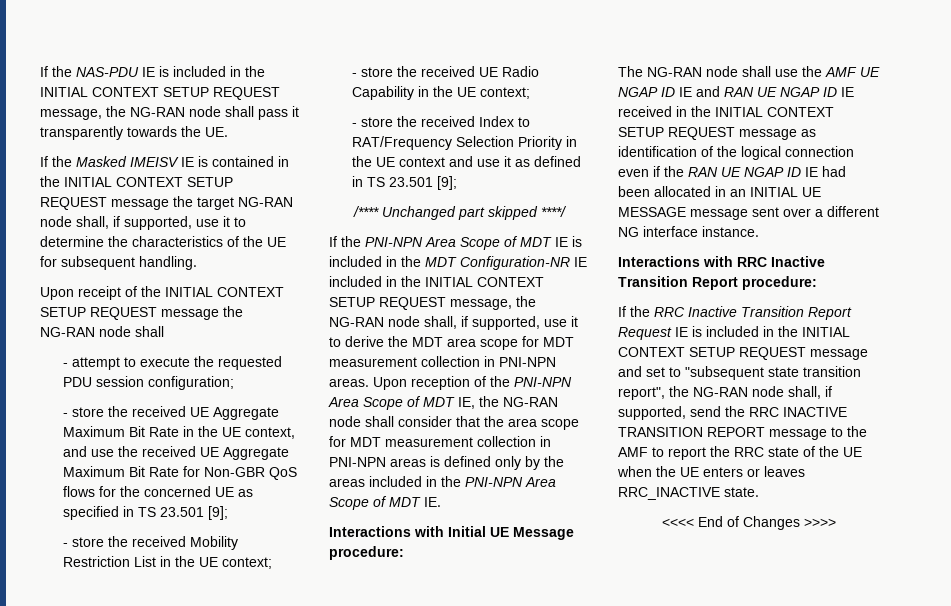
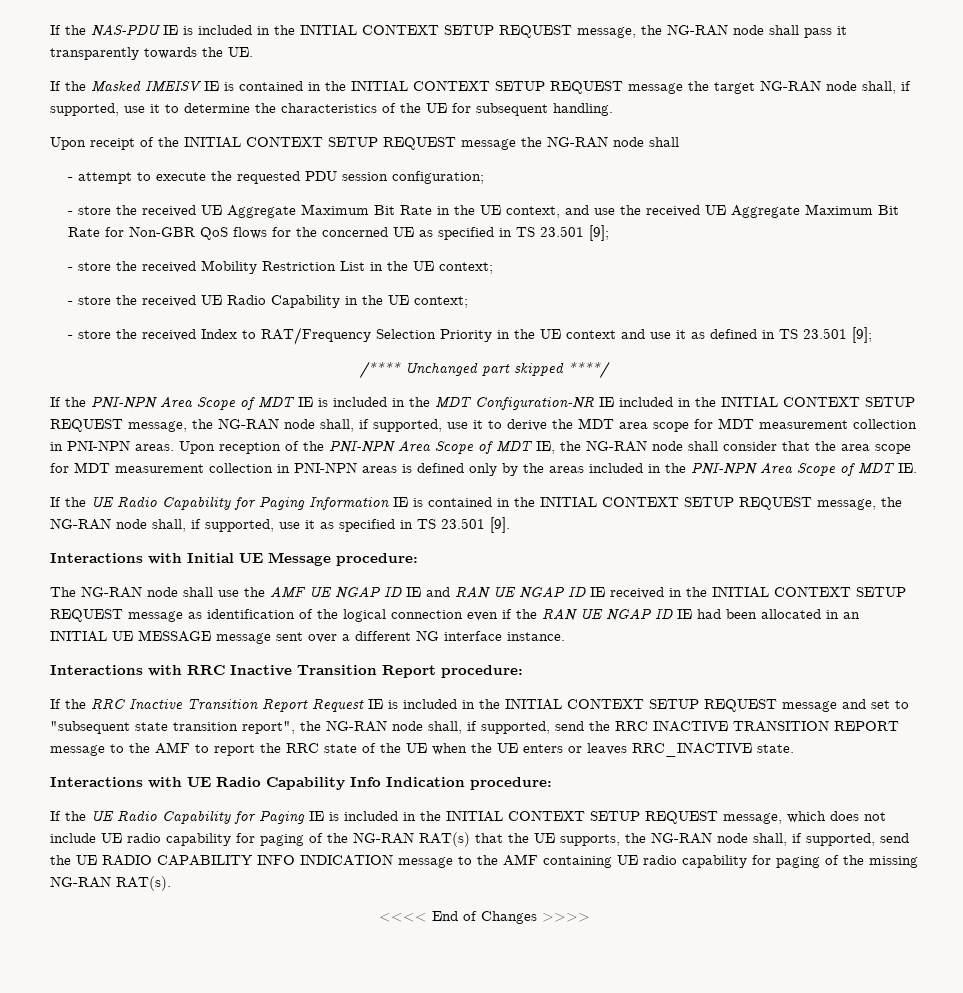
(441, 502) none -> [50,496,902,510] [50,517,510,533] // If the UE Radio Capability for Paging Information IE is contained in the INITIAL CONTEXT SETUP REQUEST message, the NG-RAN node shall, if supported, use it as specified in TS 23.501 [9].
(759, 492) none -> [50,777,552,790] [50,810,886,824] [50,832,909,847] [50,854,918,868] [50,876,171,891] // Interactions with UE Radio Capability Info Indication procedure: // If the UE Radio Capability for Paging IE is included in the INITIAL CONTEXT SETUP REQUEST message, which does not include UE radio capability for paging of the NG-RAN RAT(s) that the UE supports, the NG-RAN node shall, if supported, send the UE RADIO CAPABILITY INFO INDICATION message to the AMF containing UE radio capability for paging of the missing NG-RAN RAT(s).

